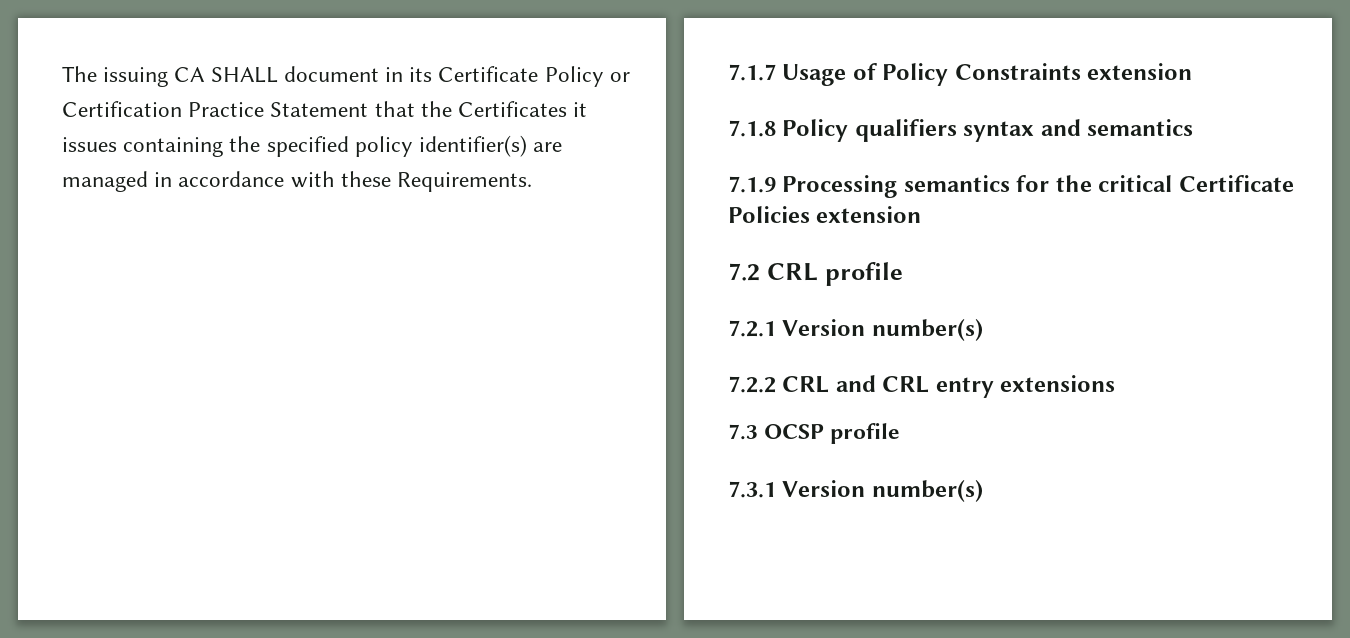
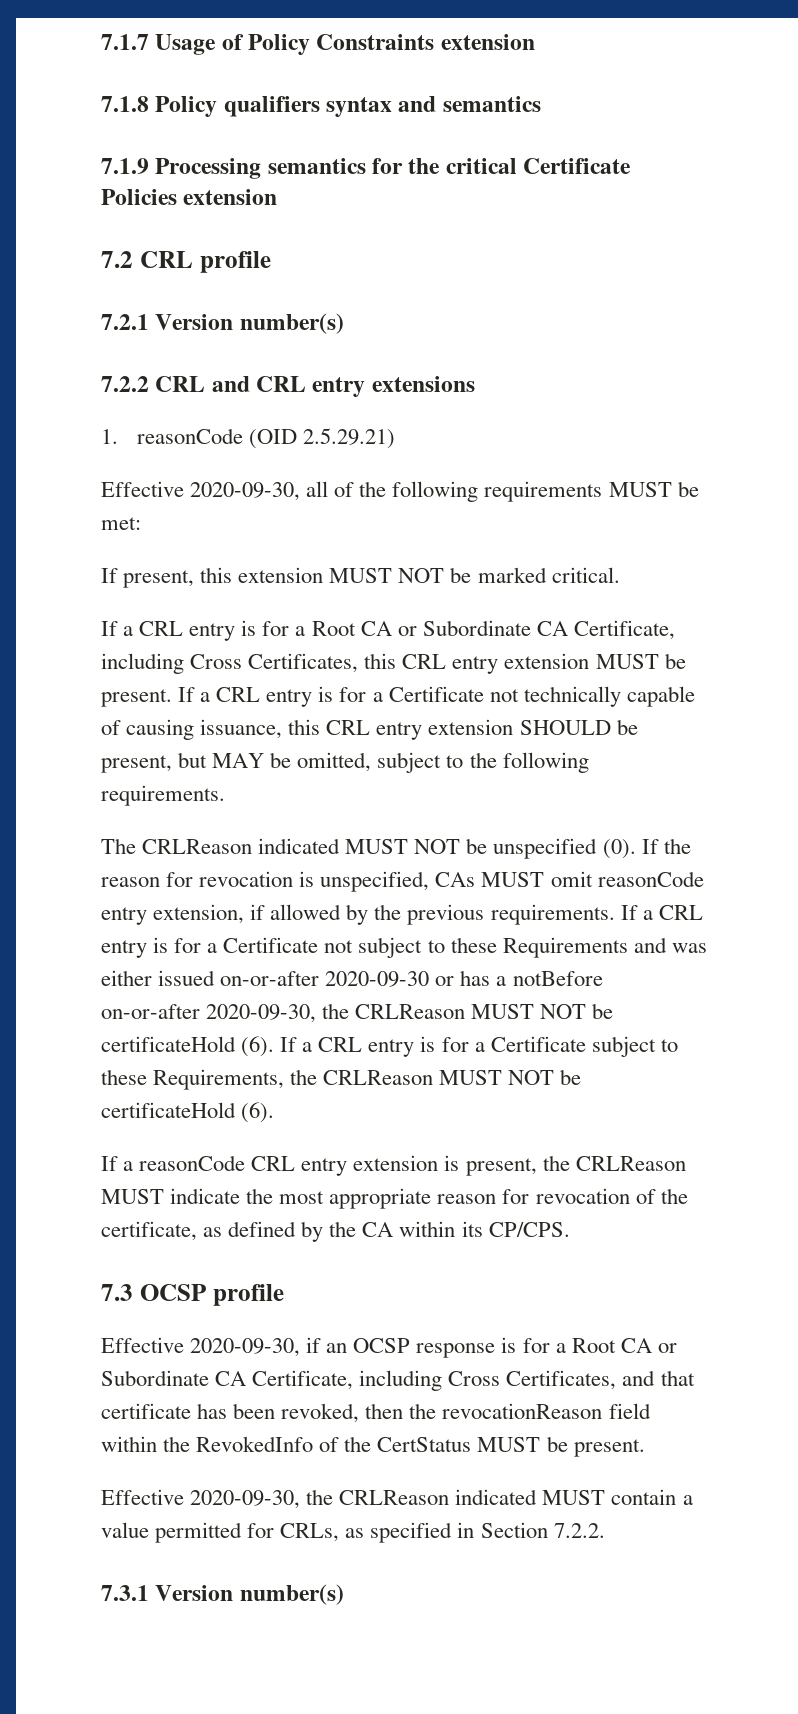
[62,66,630,87] [62,101,588,117] [62,135,563,157] [62,171,533,192] The issuing CA SHALL document in its Certificate Policy or Certification Practice Statement that the Certificates it issues containing the specified policy identifier(s) are managed in accordance with these Requirements. // -> (101, 42) none
[728,423,901,444] 7.3 OCSP profile -> [101,428,395,449] [101,481,699,502] [101,517,141,530] [101,567,620,588] [101,620,675,641] [101,653,686,674] [101,686,695,707] [101,719,638,740] [101,752,589,773] [101,785,225,806] [101,838,691,859] [101,871,704,892] [101,904,703,925] [101,937,707,958] [101,970,603,987] [101,1003,614,1023] [101,1036,678,1057] [101,1069,582,1090] [101,1102,275,1123] [101,1155,686,1176] [101,1188,688,1209] [101,1221,570,1242] [101,1284,284,1306] [101,1337,677,1358] [101,1370,695,1391] [101,1403,651,1423] [101,1436,645,1457] [101,1489,693,1509] [101,1522,605,1543] 1. reasonCode (OID 2.5.29.21) // Effective 2020-09-30, all of the following requirements MUST be met: // If present, this extension MUST NOT be marked critical. // If a CRL entry is for a Root CA or Subordinate CA Certificate, including Cross Certificates, this CRL entry extension MUST be present. If a CRL entry is for a Certificate not technically capable of causing issuance, this CRL entry extension SHOULD be present, but MAY be omitted, subject to the following requirements. // The CRLReason indicated MUST NOT be unspecified (0). If the reason for revocation is unspecified, CAs MUST omit reasonCode entry extension, if allowed by the previous requirements. If a CRL entry is for a Certificate not subject to these Requirements and was either issued on-or-after 2020-09-30 or has a notBefore on-or-after 2020-09-30, the CRLReason MUST NOT be certificateHold (6). If a CRL entry is for a Certificate subject to these Requirements, the CRLReason MUST NOT be certificateHold (6). // If a reasonCode CRL entry extension is present, the CRLReason MUST indicate the most appropriate reason for revocation of the certificate, as defined by the CA within its CP/CPS. // 7.3 OCSP profile // Effective 2020-09-30, if an OCSP response is for a Root CA or Subordinate CA Certificate, including Cross Certificates, and that certificate has been revoked, then the revocationReason field within the RevokedInfo of the CertStatus MUST be present. // Effective 2020-09-30, the CRLReason indicated MUST contain a value permitted for CRLs, as specified in Section 7.2.2.

